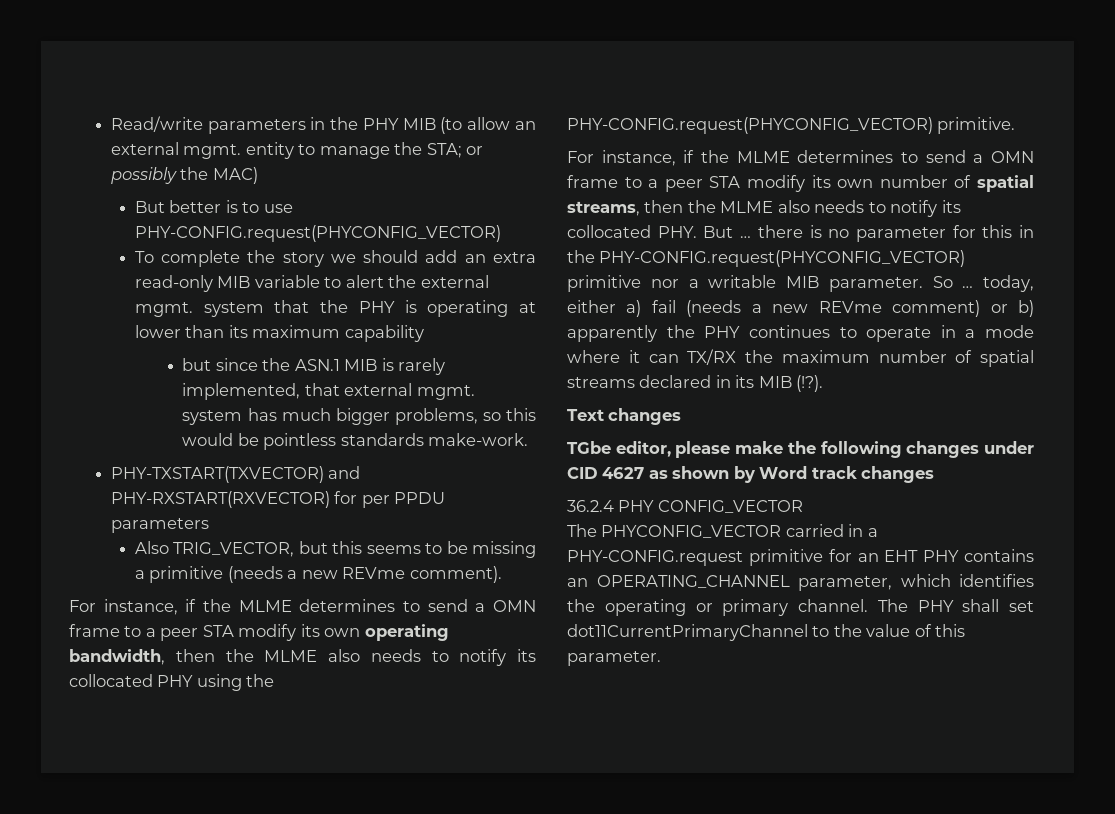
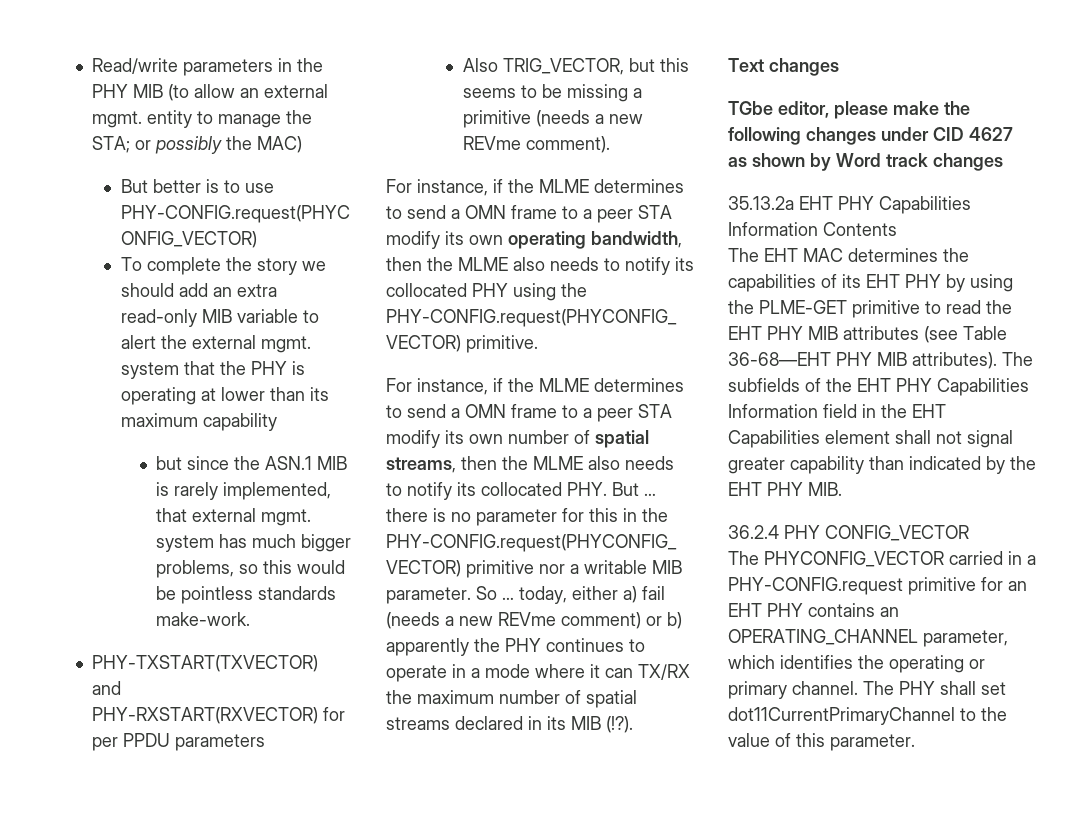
(935, 474) none -> [728,196,971,214] [728,222,897,236] [728,248,969,262] [728,274,1013,292] [728,300,1012,318] [728,326,1007,343] [728,352,1033,369] [728,378,1029,396] [728,404,946,418] [728,430,1013,448] [728,456,1036,474] [728,482,842,496] // 35.13.2a EHT PHY Capabilities Information Contents // The EHT MAC determines the capabilities of its EHT PHY by using the PLME-GET primitive to read the EHT PHY MIB attributes (see Table 36-68—EHT PHY MIB attributes). The subfields of the EHT PHY Capabilities Information field in the EHT Capabilities element shall not signal greater capability than indicated by the EHT PHY MIB.

